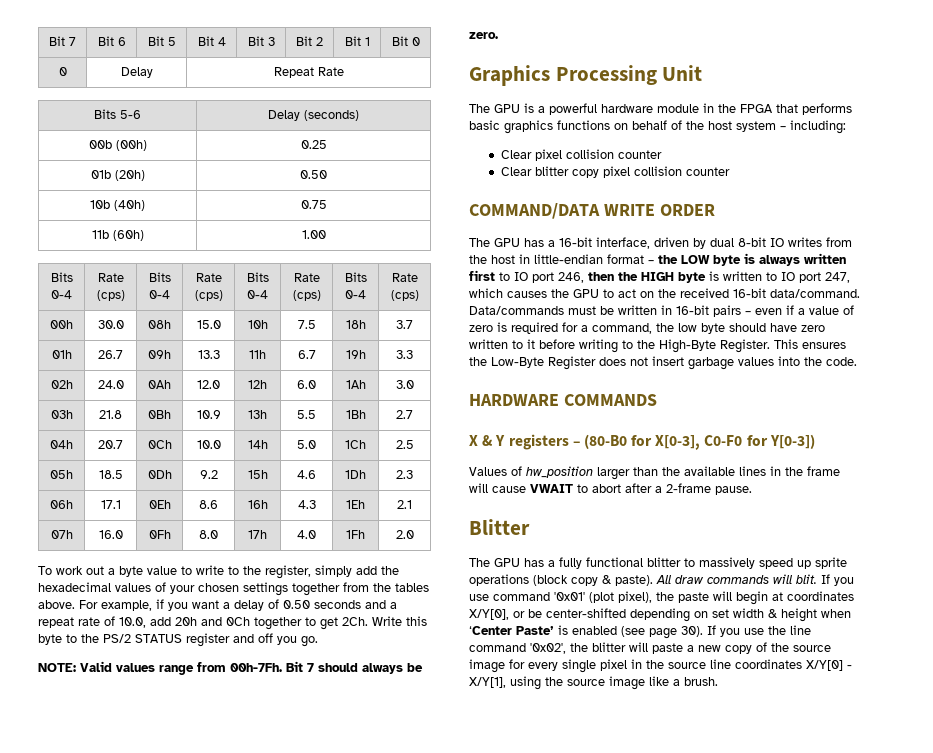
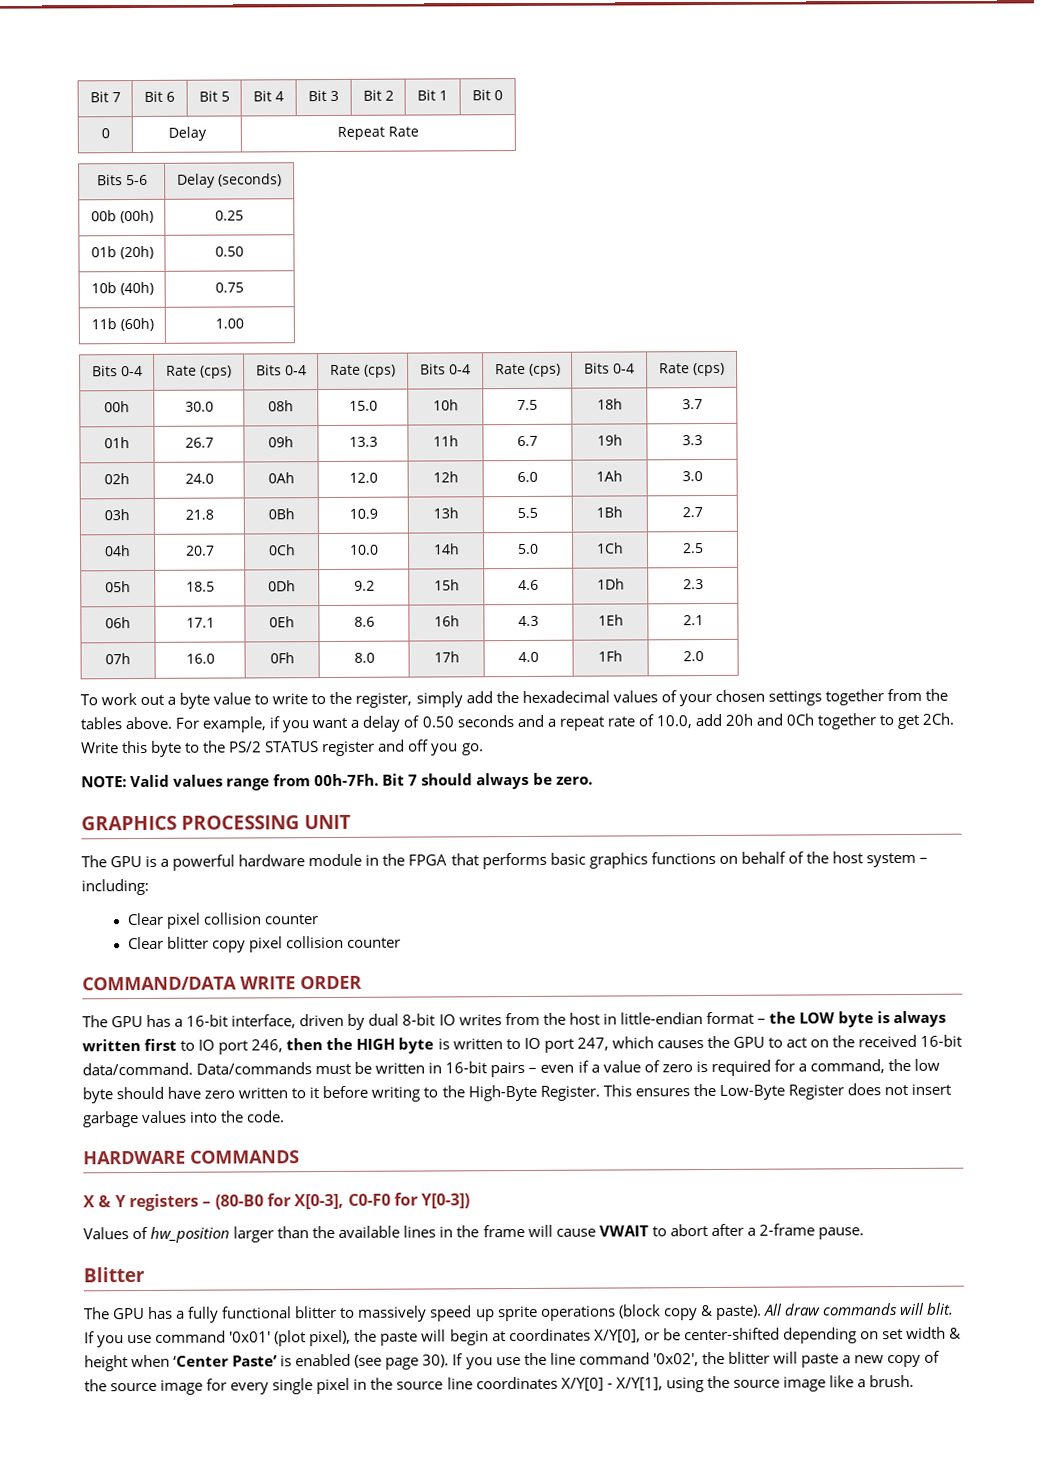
[469,65,703,86] Graphics Processing Unit -> [81,814,352,831] GRAPHICS PROCESSING UNIT

